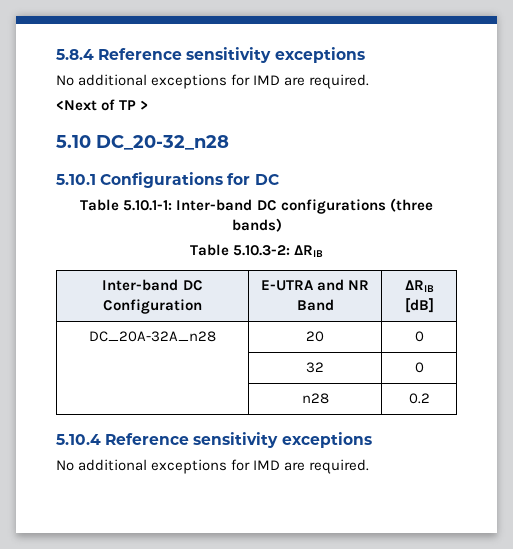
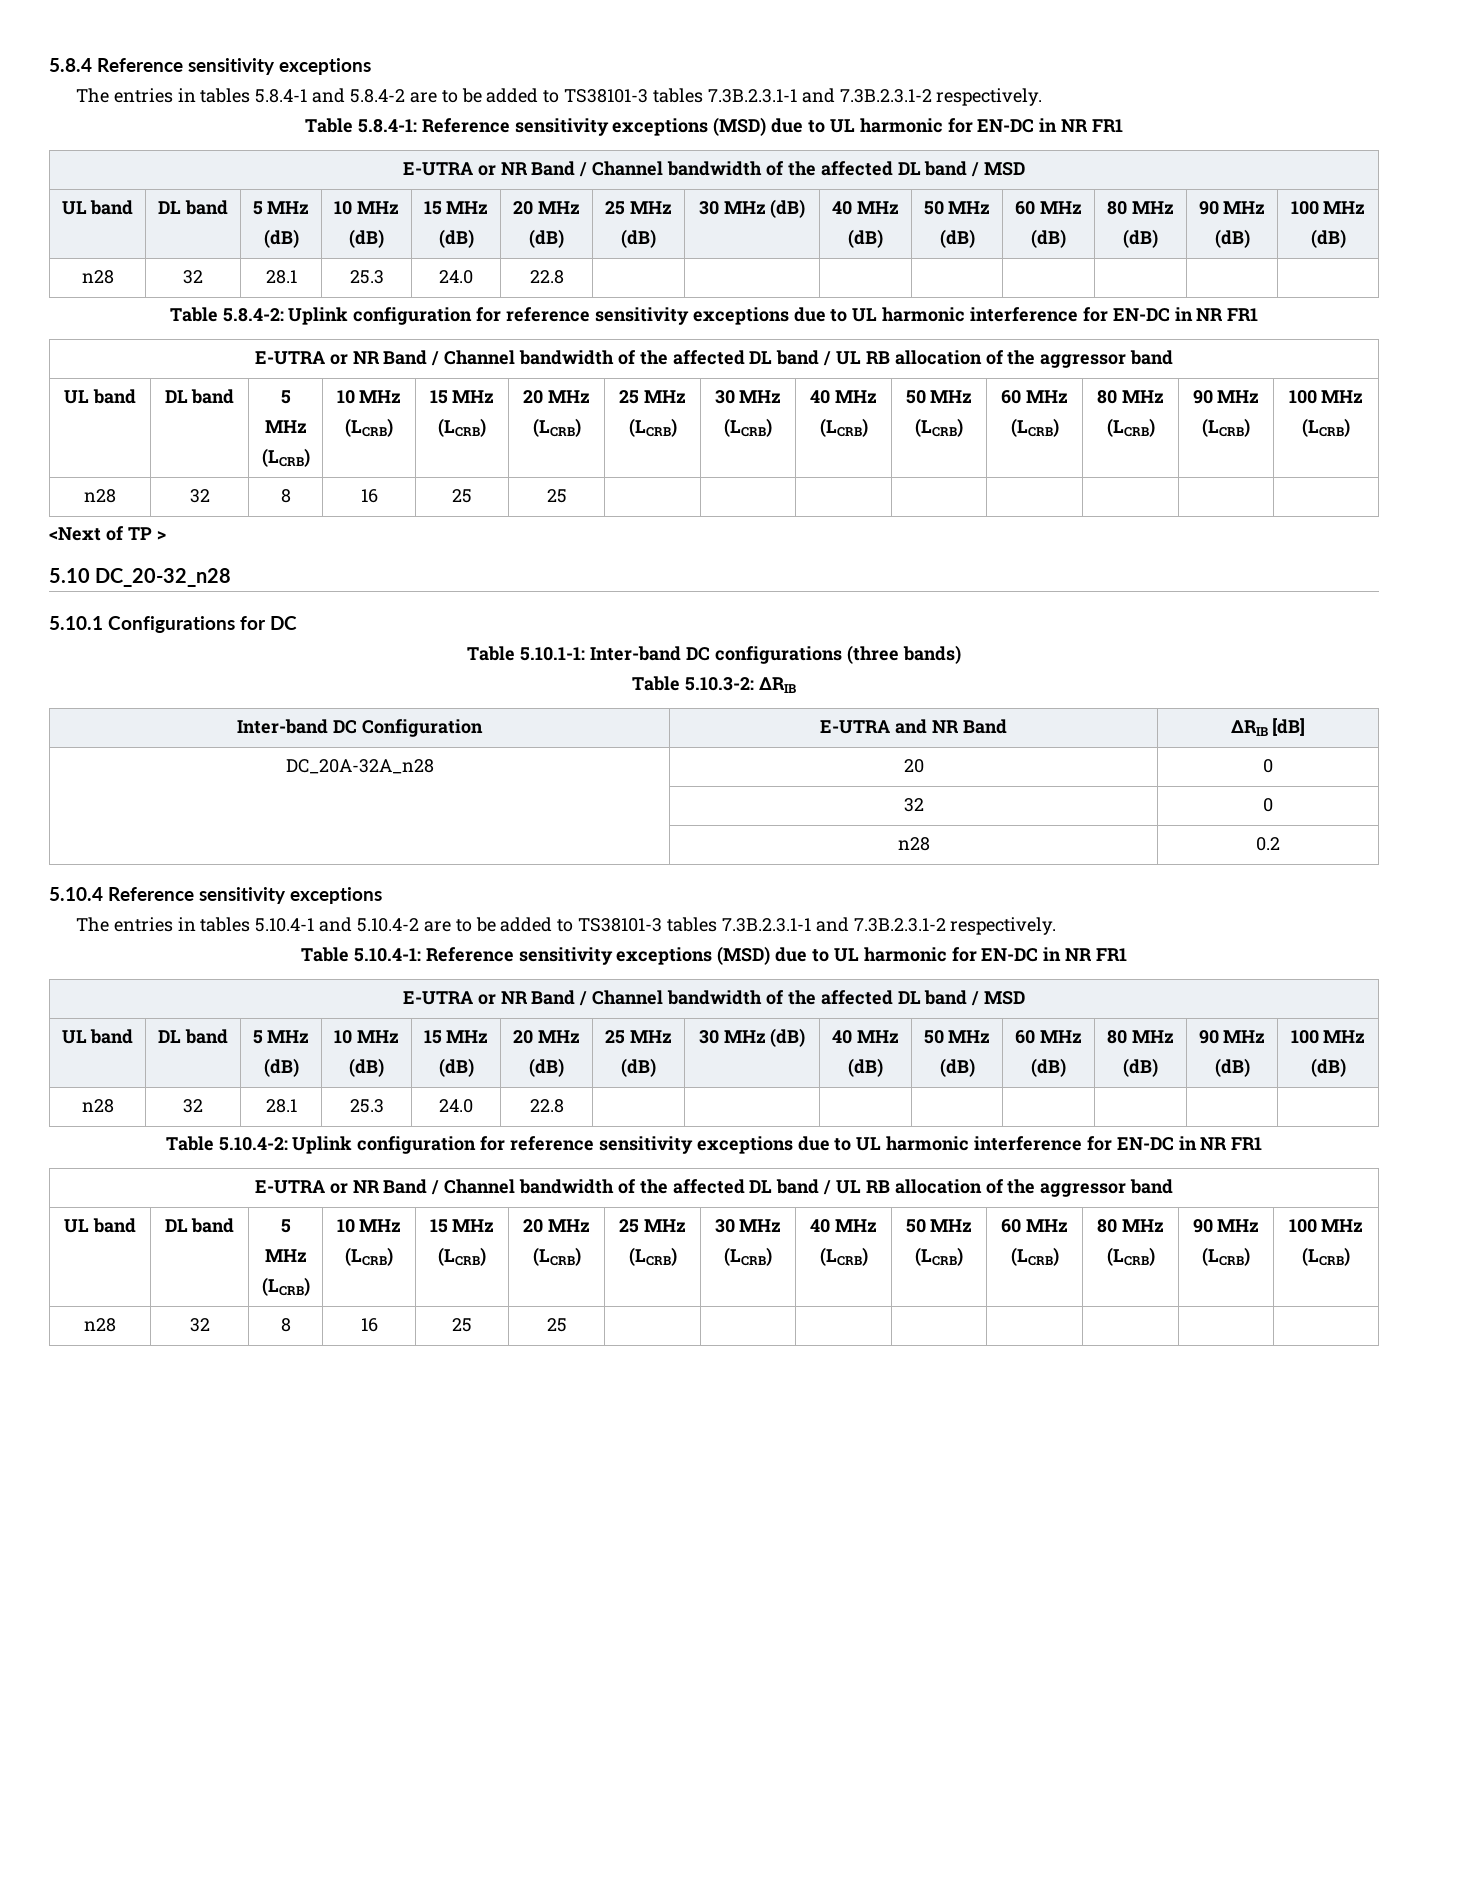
[56,74,370,89] No additional exceptions for IMD are required. -> [75,88,1043,106] [304,117,1124,136] [402,161,1026,177] [61,200,134,215] [158,200,228,215] [252,201,310,215] [263,229,299,248] [334,201,399,215] [349,229,384,248] [423,201,489,215] [438,229,474,248] [513,201,580,215] [529,229,564,248] [605,201,672,215] [621,229,656,248] [698,199,806,218] [832,201,899,215] [848,229,883,248] [923,201,991,215] [939,229,975,248] [1015,201,1082,215] [1031,229,1066,248] [1107,201,1174,215] [1123,229,1158,248] [1198,201,1266,215] [1214,229,1250,248] [1290,201,1366,215] [1310,229,1346,248] [81,270,114,284] [183,270,203,284] [265,270,297,284] [349,270,384,284] [439,270,473,284] [529,270,564,284] [169,307,1259,325] [254,350,1174,368] [64,389,136,404] [164,389,235,404] [280,390,291,404] [264,420,307,433] [261,448,310,467] [336,390,402,404] [345,418,393,437] [429,390,495,404] [438,418,486,437] [523,390,590,404] [532,418,581,437] [619,390,686,404] [628,418,677,437] [714,390,782,404] [724,418,772,437] [810,390,877,404] [819,418,868,437] [905,390,973,404] [915,418,963,437] [1001,390,1068,404] [1010,418,1059,437] [1097,390,1164,404] [1106,418,1155,437] [1192,390,1260,404] [1202,418,1250,437] [1288,390,1364,404] [1302,418,1350,437] [84,489,116,503] [189,489,210,503] [280,489,291,503] [360,489,378,503] [452,489,472,503] [546,489,567,503] The entries in tables 5.8.4-1 and 5.8.4-2 are to be added to TS38101-3 tables 7.3B.2.3.1-1 and 7.3B.2.3.1-2 respectively. // Table 5.8.4-1: Reference sensitivity exceptions (MSD) due to UL harmonic for EN-DC in NR FR1 // E-UTRA or NR Band / Channel bandwidth of the affected DL band / MSD // UL band | DL band | 5 MHz // (dB) | 10 MHz // (dB) | 15 MHz // (dB) | 20 MHz // (dB) | 25 MHz // (dB) | 30 MHz (dB) | 40 MHz // (dB) | 50 MHz // (dB) | 60 MHz // (dB) | 80 MHz // (dB) | 90 MHz // (dB) | 100 MHz // (dB) // n28 | 32 | 28.1 | 25.3 | 24.0 | 22.8 | | | | | | | | // Table 5.8.4-2: Uplink configuration for reference sensitivity exceptions due to UL harmonic interference for EN-DC in NR FR1 // E-UTRA or NR Band / Channel bandwidth of the affected DL band / UL RB allocation of the aggressor band // UL band | DL band | 5 // MHz // (LCRB) | 10 MHz // (LCRB) | 15 MHz // (LCRB) | 20 MHz // (LCRB) | 25 MHz // (LCRB) | 30 MHz // (LCRB) | 40 MHz // (LCRB) | 50 MHz // (LCRB) | 60 MHz // (LCRB) | 80 MHz // (LCRB) | 90 MHz // (LCRB) | 100 MHz // (LCRB) // n28 | 32 | 8 | 16 | 25 | 25 | | | | | | | |
[56,459,370,474] No additional exceptions for IMD are required. -> [75,917,1057,935] [300,946,1128,965] [402,990,1026,1006] [61,1029,134,1044] [158,1029,228,1044] [252,1030,310,1044] [263,1058,299,1077] [334,1030,399,1044] [349,1058,384,1077] [423,1030,489,1044] [438,1058,474,1077] [513,1030,580,1044] [529,1058,564,1077] [605,1030,672,1044] [621,1058,656,1077] [698,1028,806,1047] [832,1030,899,1044] [848,1058,883,1077] [923,1030,991,1044] [939,1058,975,1077] [1015,1030,1082,1044] [1031,1058,1066,1077] [1107,1030,1174,1044] [1123,1058,1158,1077] [1198,1030,1266,1044] [1214,1058,1250,1077] [1290,1030,1366,1044] [1310,1058,1346,1077] [81,1099,114,1113] [183,1099,203,1113] [265,1099,297,1113] [349,1099,384,1113] [439,1099,473,1113] [529,1099,564,1113] [165,1136,1263,1154] [254,1179,1174,1197] [64,1218,136,1233] [164,1218,235,1233] [280,1219,291,1233] [264,1249,307,1262] [261,1277,310,1296] [336,1219,402,1233] [345,1247,393,1266] [429,1219,495,1233] [438,1247,486,1266] [523,1219,590,1233] [532,1247,581,1266] [619,1219,686,1233] [628,1247,677,1266] [714,1219,782,1233] [724,1247,772,1266] [810,1219,877,1233] [819,1247,868,1266] [905,1219,973,1233] [915,1247,963,1266] [1001,1219,1068,1233] [1010,1247,1059,1266] [1097,1219,1164,1233] [1106,1247,1155,1266] [1192,1219,1260,1233] [1202,1247,1250,1266] [1288,1219,1364,1233] [1302,1247,1350,1266] [84,1318,116,1332] [189,1318,210,1332] [280,1318,291,1332] [360,1318,378,1332] [452,1318,472,1332] [546,1318,567,1332] The entries in tables 5.10.4-1 and 5.10.4-2 are to be added to TS38101-3 tables 7.3B.2.3.1-1 and 7.3B.2.3.1-2 respectively. // Table 5.10.4-1: Reference sensitivity exceptions (MSD) due to UL harmonic for EN-DC in NR FR1 // E-UTRA or NR Band / Channel bandwidth of the affected DL band / MSD // UL band | DL band | 5 MHz // (dB) | 10 MHz // (dB) | 15 MHz // (dB) | 20 MHz // (dB) | 25 MHz // (dB) | 30 MHz (dB) | 40 MHz // (dB) | 50 MHz // (dB) | 60 MHz // (dB) | 80 MHz // (dB) | 90 MHz // (dB) | 100 MHz // (dB) // n28 | 32 | 28.1 | 25.3 | 24.0 | 22.8 | | | | | | | | // Table 5.10.4-2: Uplink configuration for reference sensitivity exceptions due to UL harmonic interference for EN-DC in NR FR1 // E-UTRA or NR Band / Channel bandwidth of the affected DL band / UL RB allocation of the aggressor band // UL band | DL band | 5 // MHz // (LCRB) | 10 MHz // (LCRB) | 15 MHz // (LCRB) | 20 MHz // (LCRB) | 25 MHz // (LCRB) | 30 MHz // (LCRB) | 40 MHz // (LCRB) | 50 MHz // (LCRB) | 60 MHz // (LCRB) | 80 MHz // (LCRB) | 90 MHz // (LCRB) | 100 MHz // (LCRB) // n28 | 32 | 8 | 16 | 25 | 25 | | | | | | | |

